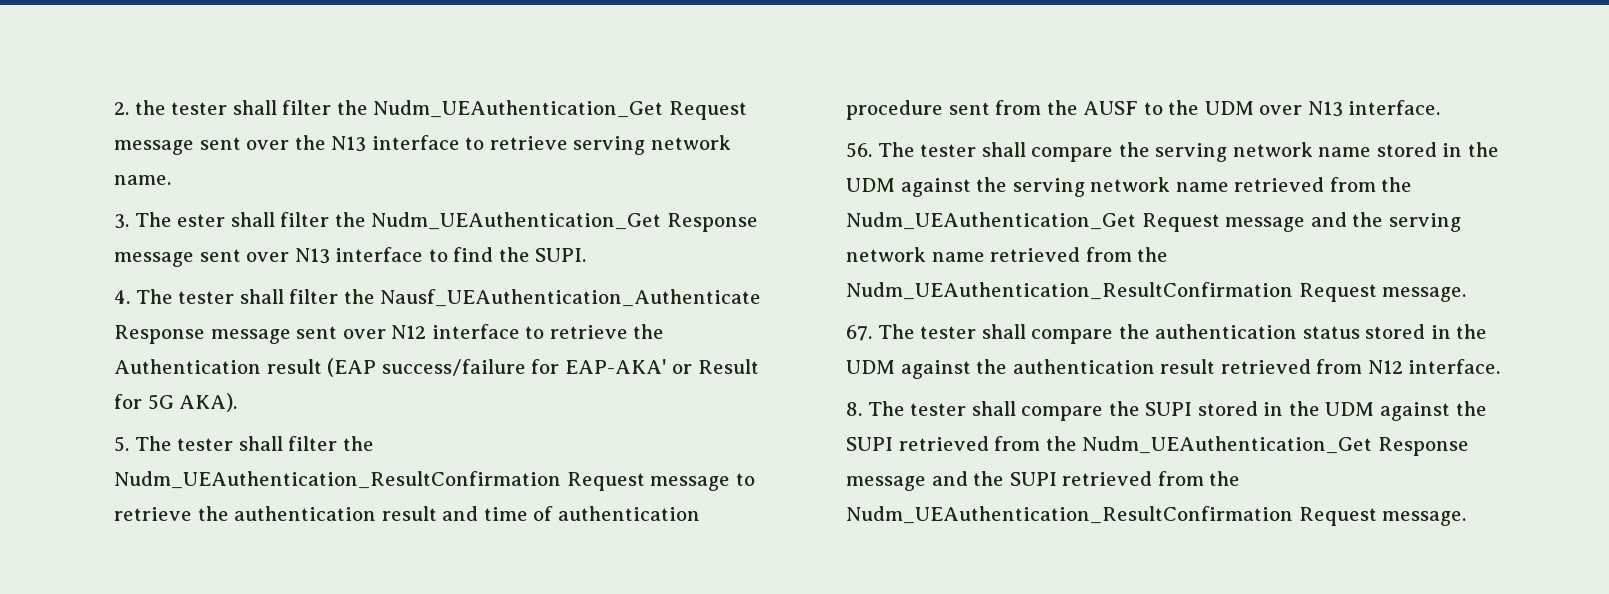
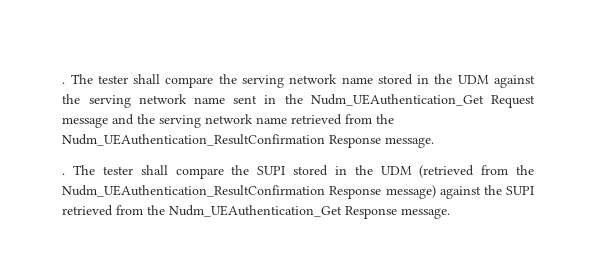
[114,100,747,120] [114,135,731,155] [114,175,172,185] [114,212,758,232] [114,247,587,267] [114,289,762,307] [114,324,665,344] [114,358,759,377] [114,393,238,412] [114,436,374,452] [114,471,755,491] [114,506,700,521] [846,100,1441,120] [846,142,873,158] 2. the tester shall filter the Nudm_UEAuthentication_Get Request message sent over the N13 interface to retrieve serving network name. // 3. The ester shall filter the Nudm_UEAuthentication_Get Response message sent over N13 interface to find the SUPI. // 4. The tester shall filter the Nausf_UEAuthentication_Authenticate Response message sent over N12 interface to retrieve the Authentication result (EAP success/failure for EAP-AKA' or Result for 5G AKA). // 5. The tester shall filter the Nudm_UEAuthentication_ResultConfirmation Request message to retrieve the authentication result and time of authentication procedure sent from the AUSF to the UDM over N13 interface. // 56. -> [62,82,66,84] .
[1234,177,1376,192] retrieved from -> [233,95,277,104] sent in
[1298,283,1377,302] Request -> [329,135,382,148] Response
[846,324,1488,344] [846,359,1501,379] [846,402,863,416] 67. The tester shall compare the authentication status stored in the UDM against the authentication result retrieved from N12 interface. // 8. -> [62,173,66,175] .
(1375, 409) none -> [419,165,534,178] [62,185,436,199] (retrieved from the Nudm_UEAuthentication_ResultConfirmation Response message)
[846,471,1241,491] [846,506,1377,526] message and the SUPI retrieved from the Nudm_UEAuthentication_ResultConfirmation Request -> (398, 212) none

